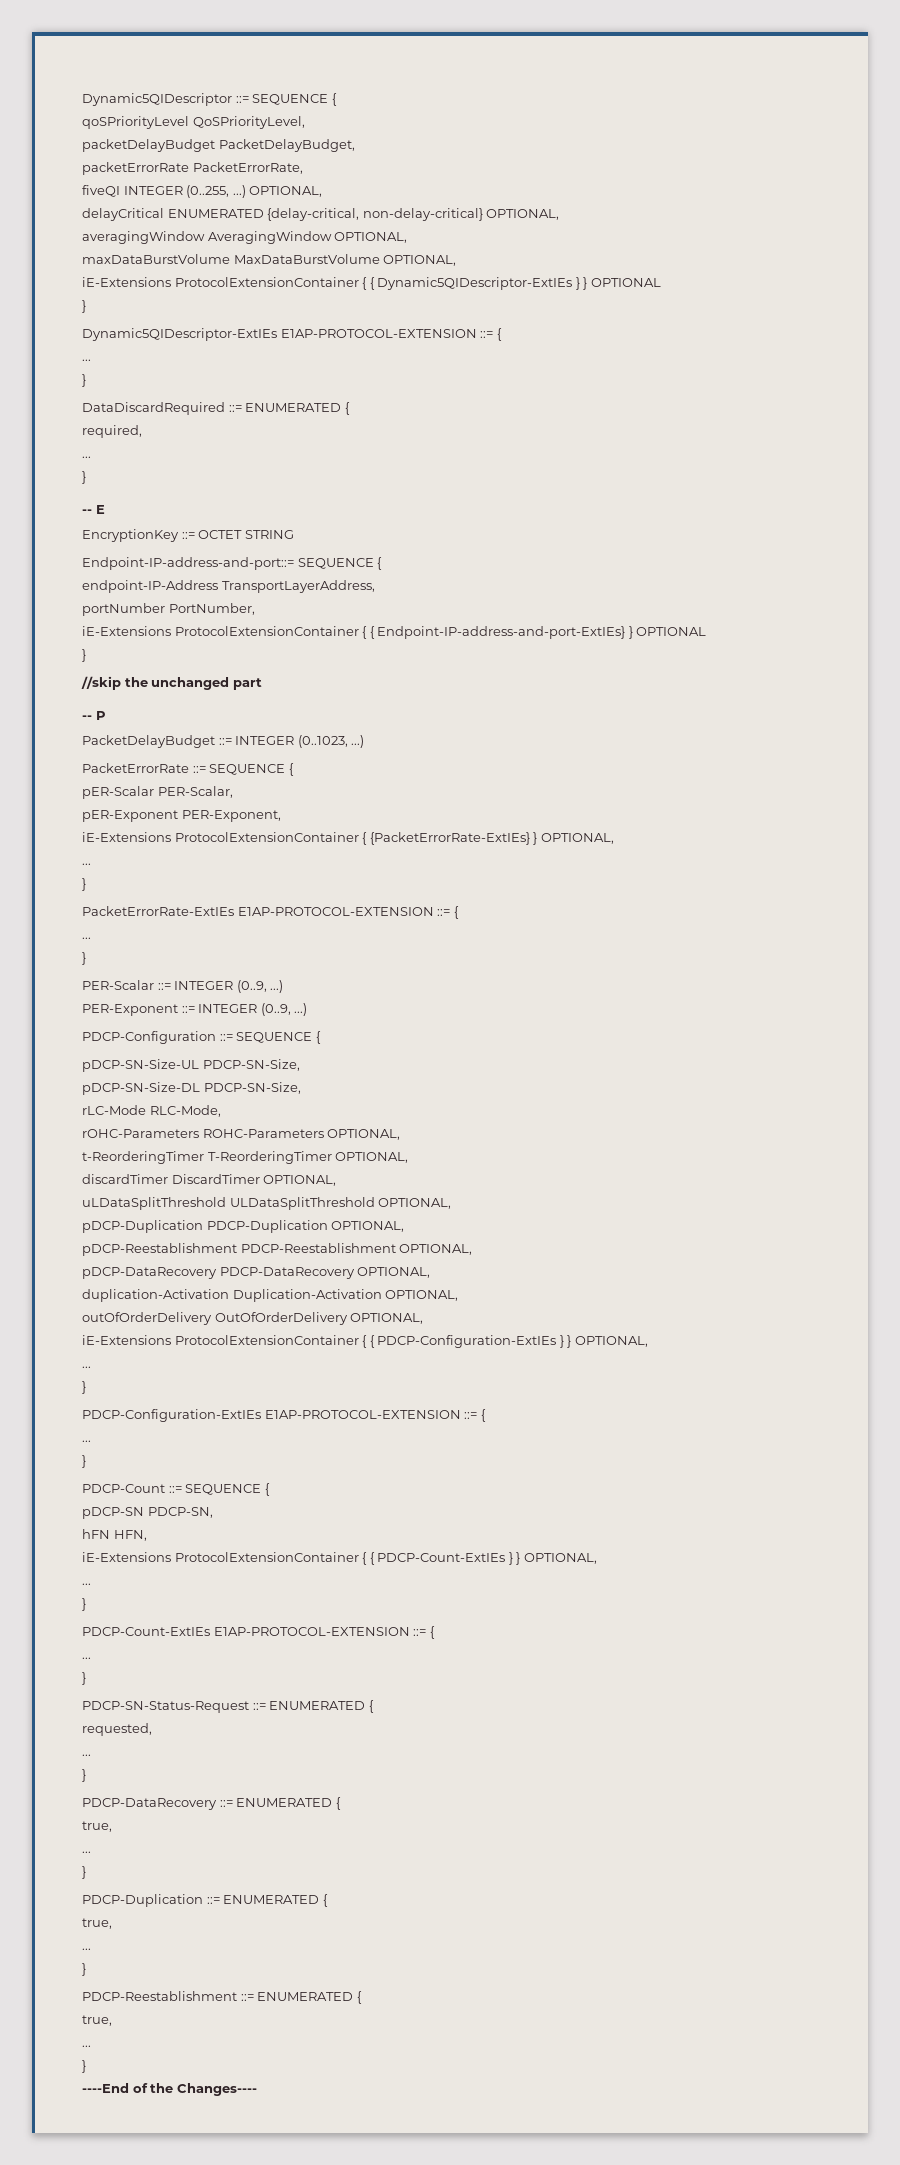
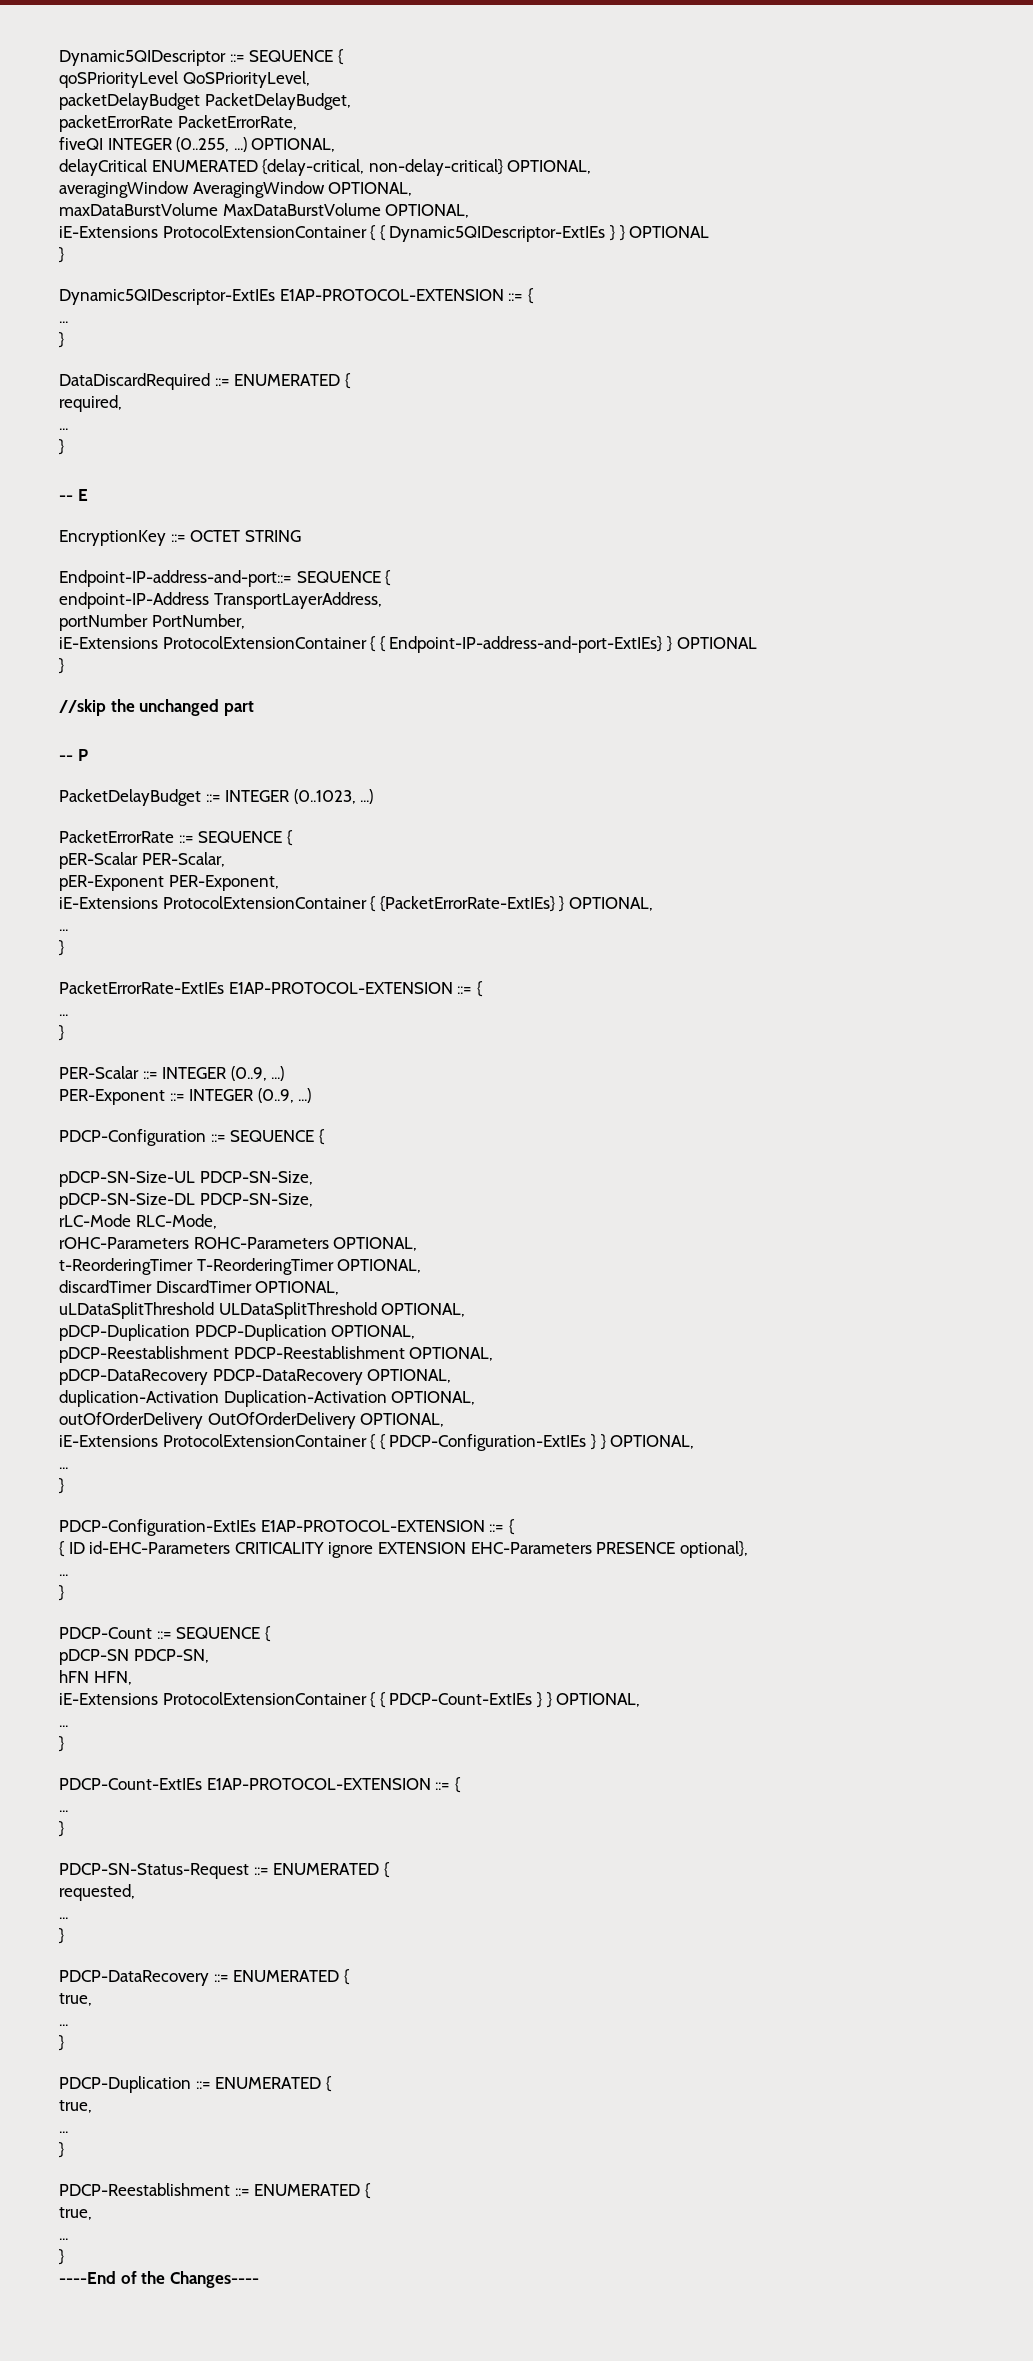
(486, 1415) none -> [59,1541,748,1558] // { ID id-EHC-Parameters CRITICALITY ignore EXTENSION EHC-Parameters PRESENCE optional},

